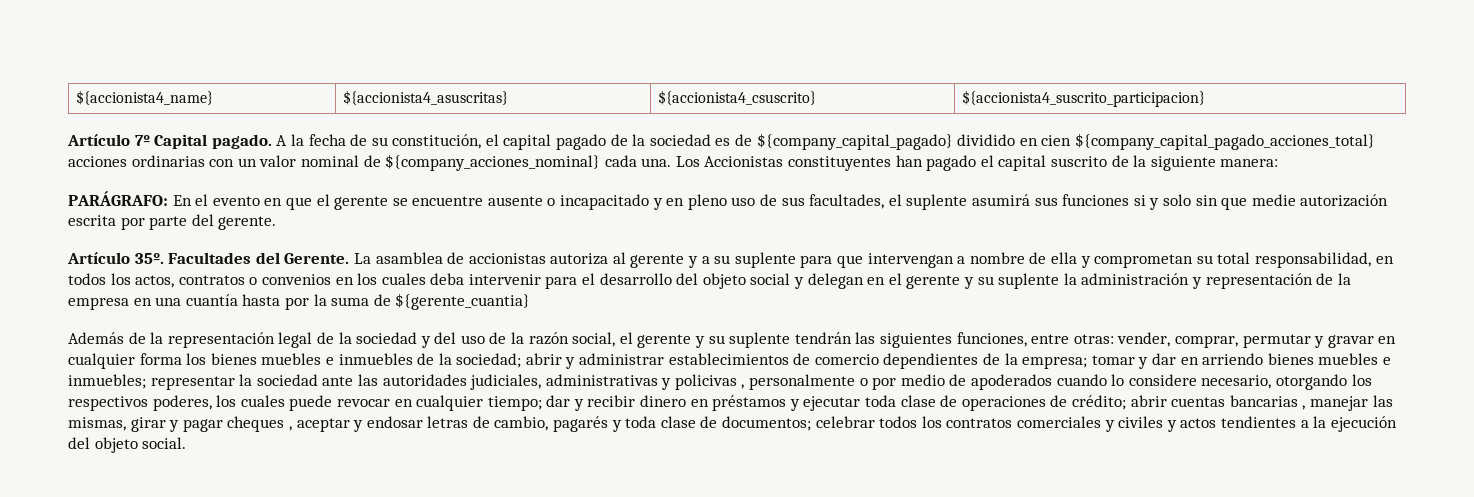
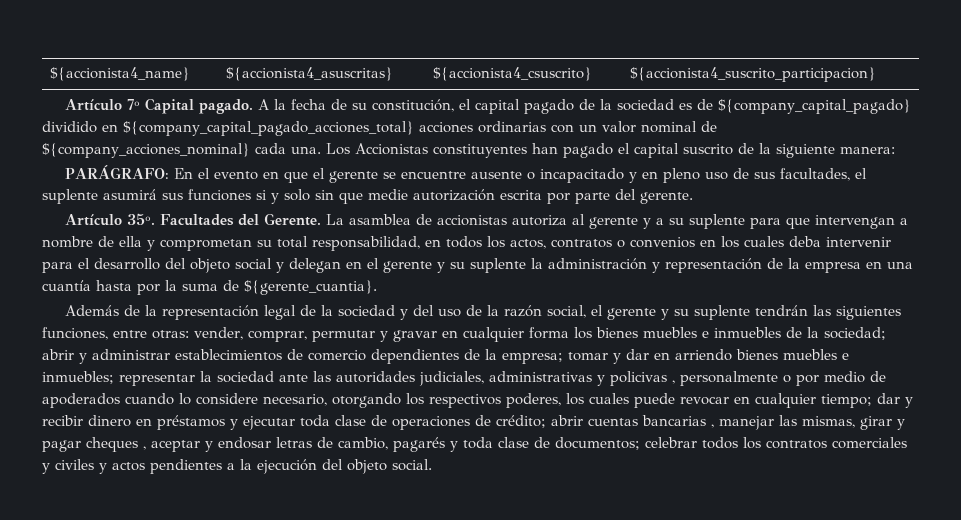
[1041,135,1072,146] cien -> (118, 128) none
[395,293,531,310] ${gerente_cuantia} -> [244,280,377,295] ${gerente_cuantia}.
[1220,416,1296,428] tendientes -> [150,459,222,474] pendientes

